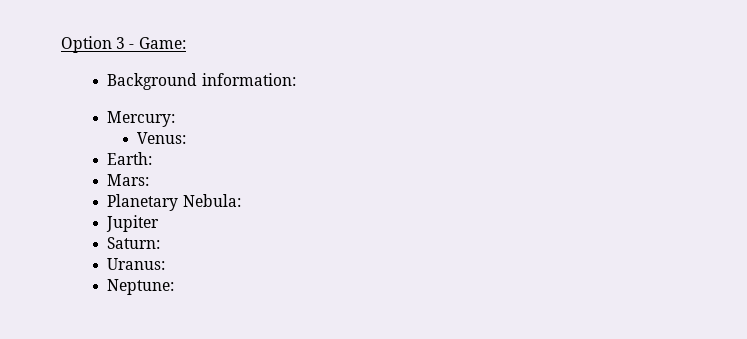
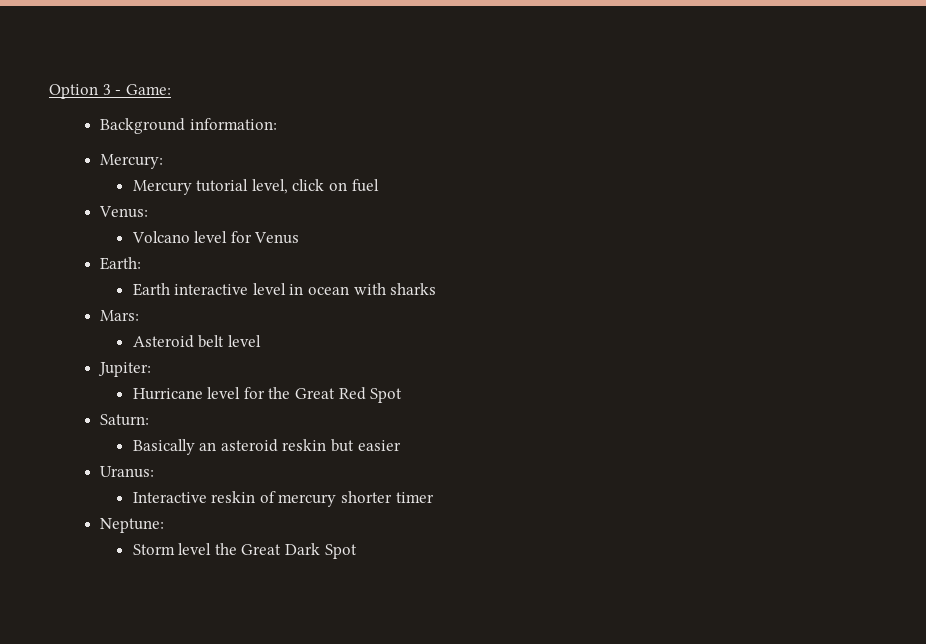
[136,132,186,144] [107,152,153,165] [107,174,150,186] [107,194,241,211] [106,215,160,232] [107,237,161,249] [107,258,166,270] [107,279,175,295] Venus: // Earth: // Mars: // Planetary Nebula: // Jupiter // Saturn: // Uranus: // Neptune: -> [132,179,379,195] [99,206,149,218] [131,231,300,244] [100,257,142,270] [132,283,437,296] [100,310,140,321] [132,335,261,348] [98,362,152,377] [132,387,403,403] [100,414,150,426] [132,439,401,455] [100,466,155,478] [132,491,434,507] [100,518,165,533] [132,543,357,559] Mercury tutorial level, click on fuel // Venus: // Volcano level for Venus // Earth: // Earth interactive level in ocean with sharks // Mars: // Asteroid belt level // Jupiter: // Hurricane level for the Great Red Spot // Saturn: // Basically an asteroid reskin but easier // Uranus: // Interactive reskin of mercury shorter timer // Neptune: // Storm level the Great Dark Spot

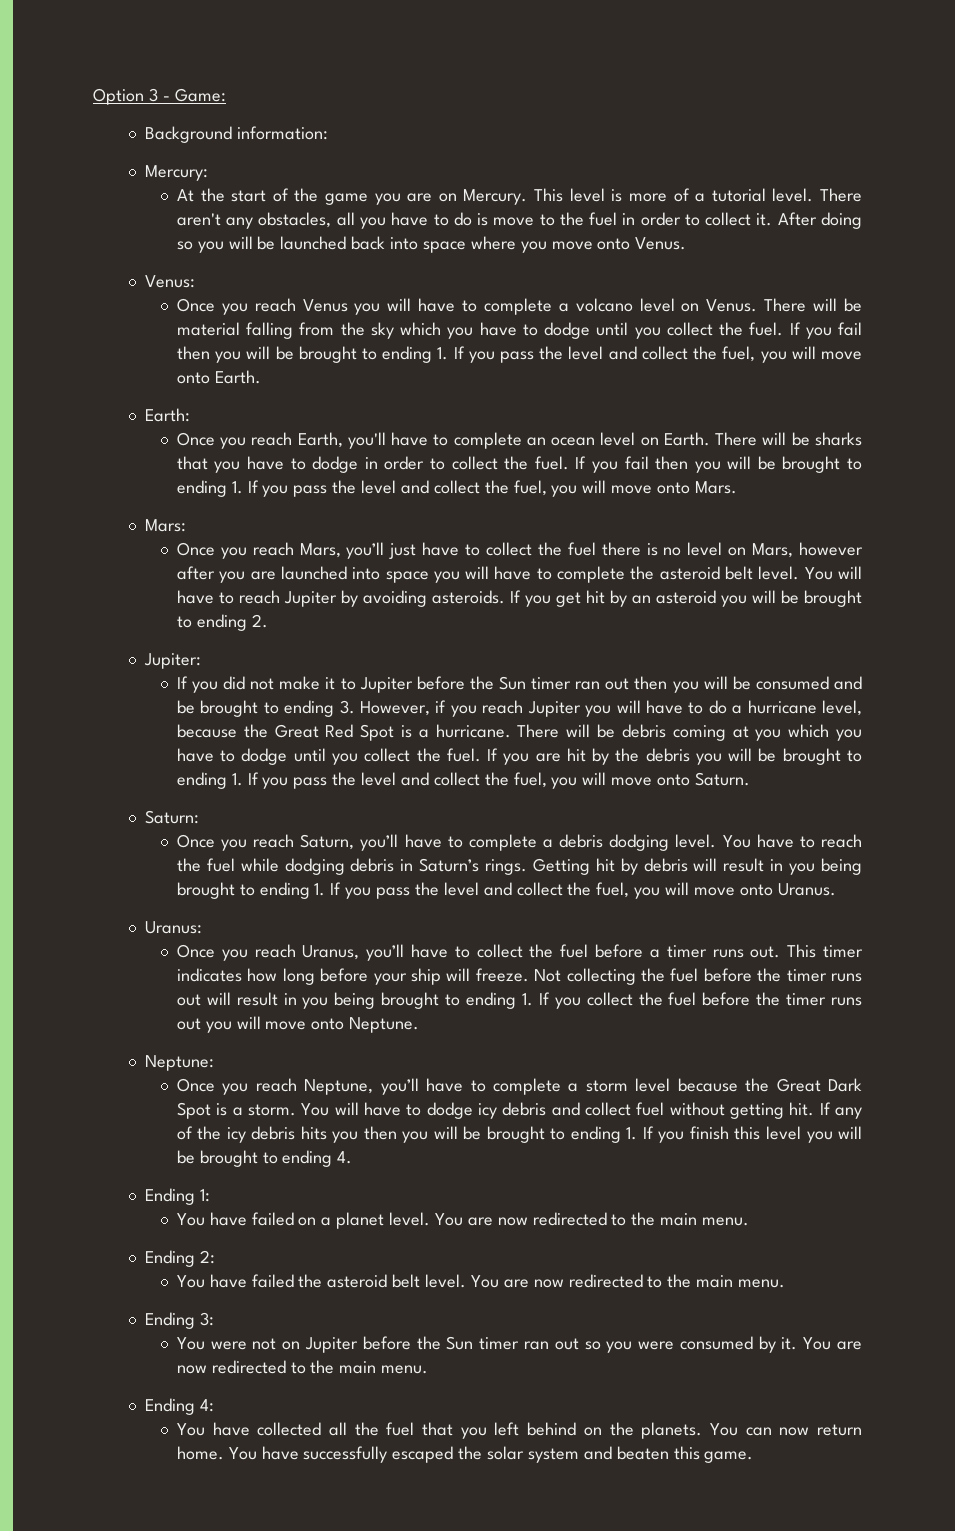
[132,179,379,195] [99,206,149,218] [131,231,300,244] [100,257,142,270] [132,283,437,296] [100,310,140,321] [132,335,261,348] [98,362,152,377] [132,387,403,403] [100,414,150,426] [132,439,401,455] [100,466,155,478] [132,491,434,507] [100,518,165,533] [132,543,357,559] Mercury tutorial level, click on fuel // Venus: // Volcano level for Venus // Earth: // Earth interactive level in ocean with sharks // Mars: // Asteroid belt level // Jupiter: // Hurricane level for the Great Red Spot // Saturn: // Basically an asteroid reskin but easier // Uranus: // Interactive reskin of mercury shorter timer // Neptune: // Storm level the Great Dark Spot -> [176,188,862,205] [176,212,862,229] [176,236,687,253] [144,275,195,288] [176,298,862,315] [176,322,863,339] [176,346,863,363] [176,370,261,384] [144,408,190,422] [176,432,862,449] [176,456,862,473] [176,480,737,497] [144,519,186,532] [176,542,864,559] [176,566,862,583] [176,590,863,607] [176,614,268,631] [143,653,201,669] [176,676,862,693] [176,700,862,717] [176,724,862,741] [176,748,863,765] [176,772,750,789] [144,810,199,824] [176,834,863,851] [176,858,862,875] [176,882,836,899] [144,921,202,934] [176,944,863,961] [176,968,863,985] [176,992,862,1009] [176,1016,420,1033] [144,1055,214,1071] [176,1078,863,1095] [176,1102,863,1119] [176,1126,862,1143] [176,1150,353,1167] [144,1188,210,1205] [176,1212,749,1229] [144,1250,215,1267] [176,1274,785,1288] [144,1312,214,1329] [176,1336,863,1353] [176,1360,429,1374] [144,1398,214,1415] [176,1422,862,1439] [176,1446,754,1463] At the start of the game you are on Mercury. This level is more of a tutorial level. There aren't any obstacles, all you have to do is move to the fuel in order to collect it. After doing so you will be launched back into space where you move onto Venus. // Venus: // Once you reach Venus you will have to complete a volcano level on Venus. There will be material falling from the sky which you have to dodge until you collect the fuel. If you fail then you will be brought to ending 1. If you pass the level and collect the fuel, you will move onto Earth. // Earth: // Once you reach Earth, you'll have to complete an ocean level on Earth. There will be sharks that you have to dodge in order to collect the fuel. If you fail then you will be brought to ending 1. If you pass the level and collect the fuel, you will move onto Mars. // Mars: // Once you reach Mars, you’ll just have to collect the fuel there is no level on Mars, however after you are launched into space you will have to complete the asteroid belt level. You will have to reach Jupiter by avoiding asteroids. If you get hit by an asteroid you will be brought to ending 2. // Jupiter: // If you did not make it to Jupiter before the Sun timer ran out then you will be consumed and be brought to ending 3. However, if you reach Jupiter you will have to do a hurricane level, because the Great Red Spot is a hurricane. There will be debris coming at you which you have to dodge until you collect the fuel. If you are hit by the debris you will be brought to ending 1. If you pass the level and collect the fuel, you will move onto Saturn. // Saturn: // Once you reach Saturn, you’ll have to complete a debris dodging level. You have to reach the fuel while dodging debris in Saturn’s rings. Getting hit by debris will result in you being brought to ending 1. If you pass the level and collect the fuel, you will move onto Uranus. // Uranus: // Once you reach Uranus, you’ll have to collect the fuel before a timer runs out. This timer indicates how long before your ship will freeze. Not collecting the fuel before the timer runs out will result in you being brought to ending 1. If you collect the fuel before the timer runs out you will move onto Neptune. // Neptune: // Once you reach Neptune, you’ll have to complete a storm level because the Great Dark Spot is a storm. You will have to dodge icy debris and collect fuel without getting hit. If any of the icy debris hits you then you will be brought to ending 1. If you finish this level you will be brought to ending 4. // Ending 1: // You have failed on a planet level. You are now redirected to the main menu. // Ending 2: // You have failed the asteroid belt level. You are now redirected to the main menu. // Ending 3: // You were not on Jupiter before the Sun timer ran out so you were consumed by it. You are now redirected to the main menu. // Ending 4: // You have collected all the fuel that you left behind on the planets. You can now return home. You have successfully escaped the solar system and beaten this game.

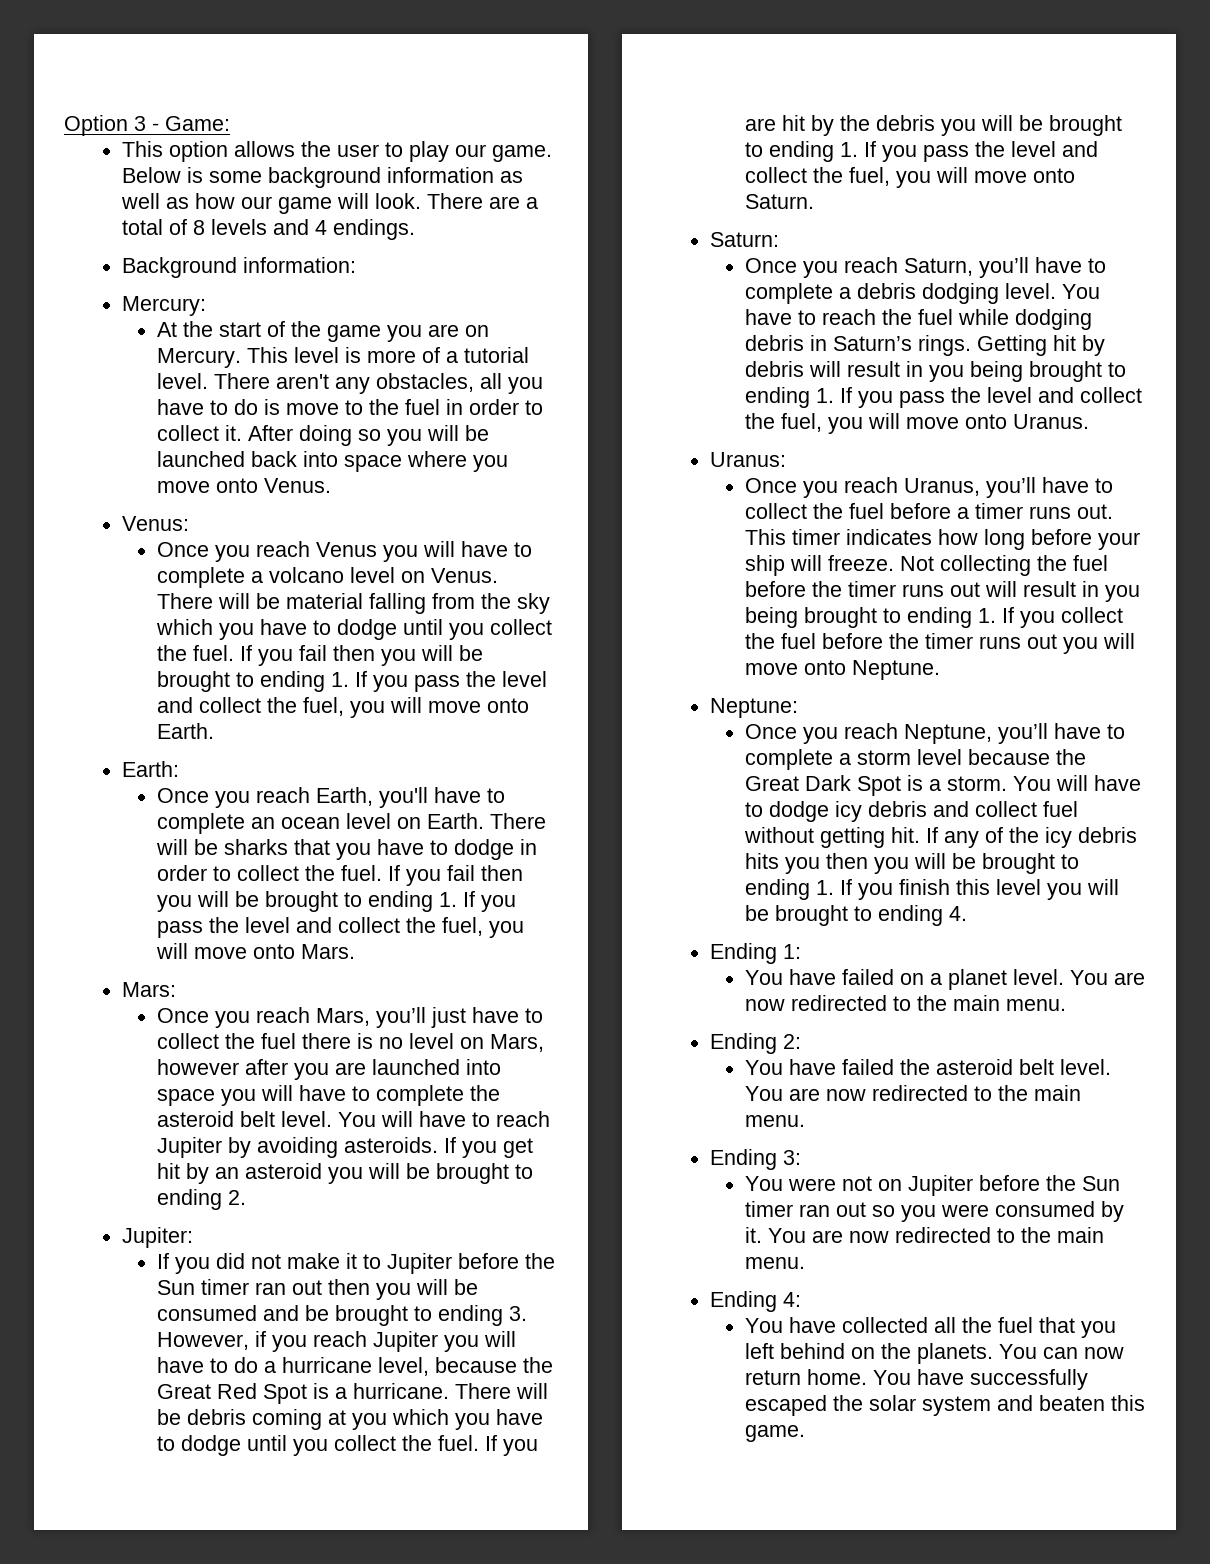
(226, 95) none -> [122,141,553,162] [122,167,524,188] [121,193,539,214] [122,219,416,240] // This option allows the user to play our game. Below is some background information as well as how our game will look. There are a total of 8 levels and 4 endings.

